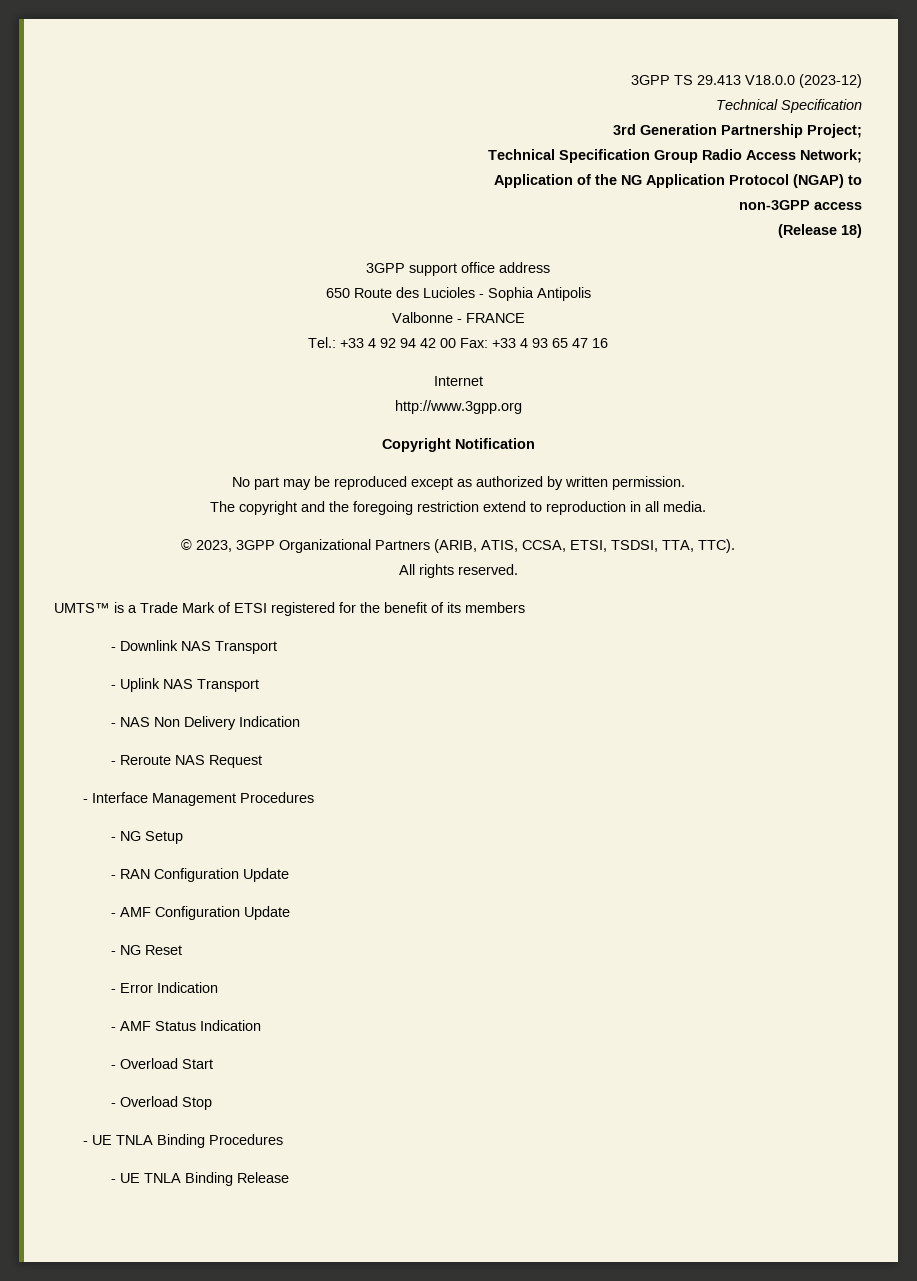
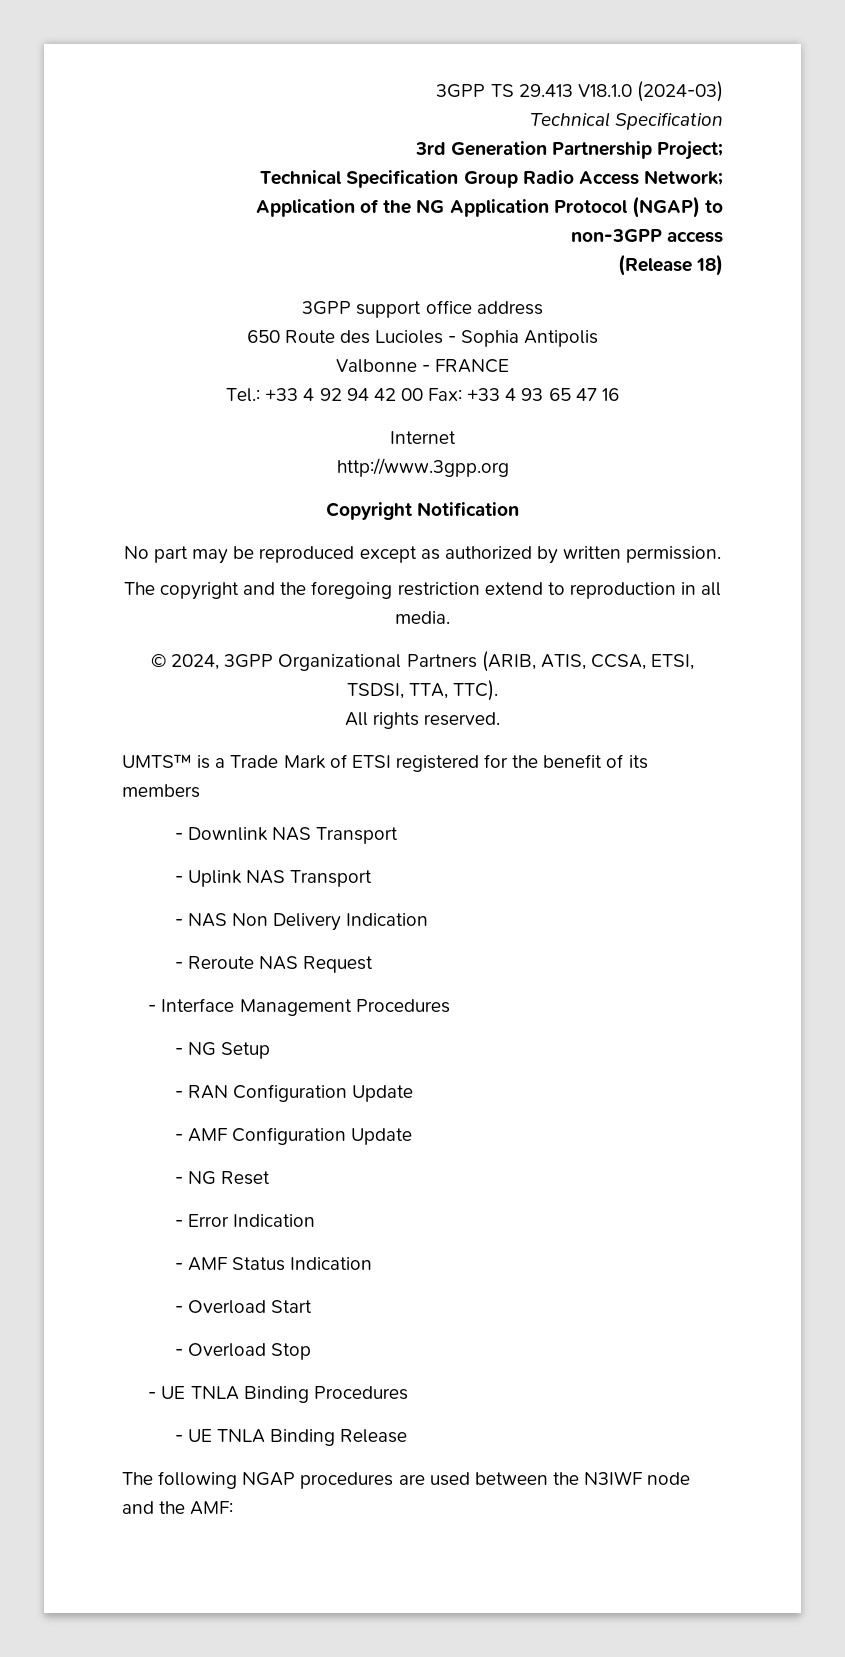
[745,74,862,88] V18.0.0 (2023-12) -> [577,81,723,102] V18.1.0 (2024-03)
[196,540,232,552] 2023, -> [171,654,220,670] 2024,
(290, 1177) none -> [122,1471,691,1489] [122,1501,234,1515] // The following NGAP procedures are used between the N3IWF node and the AMF:

